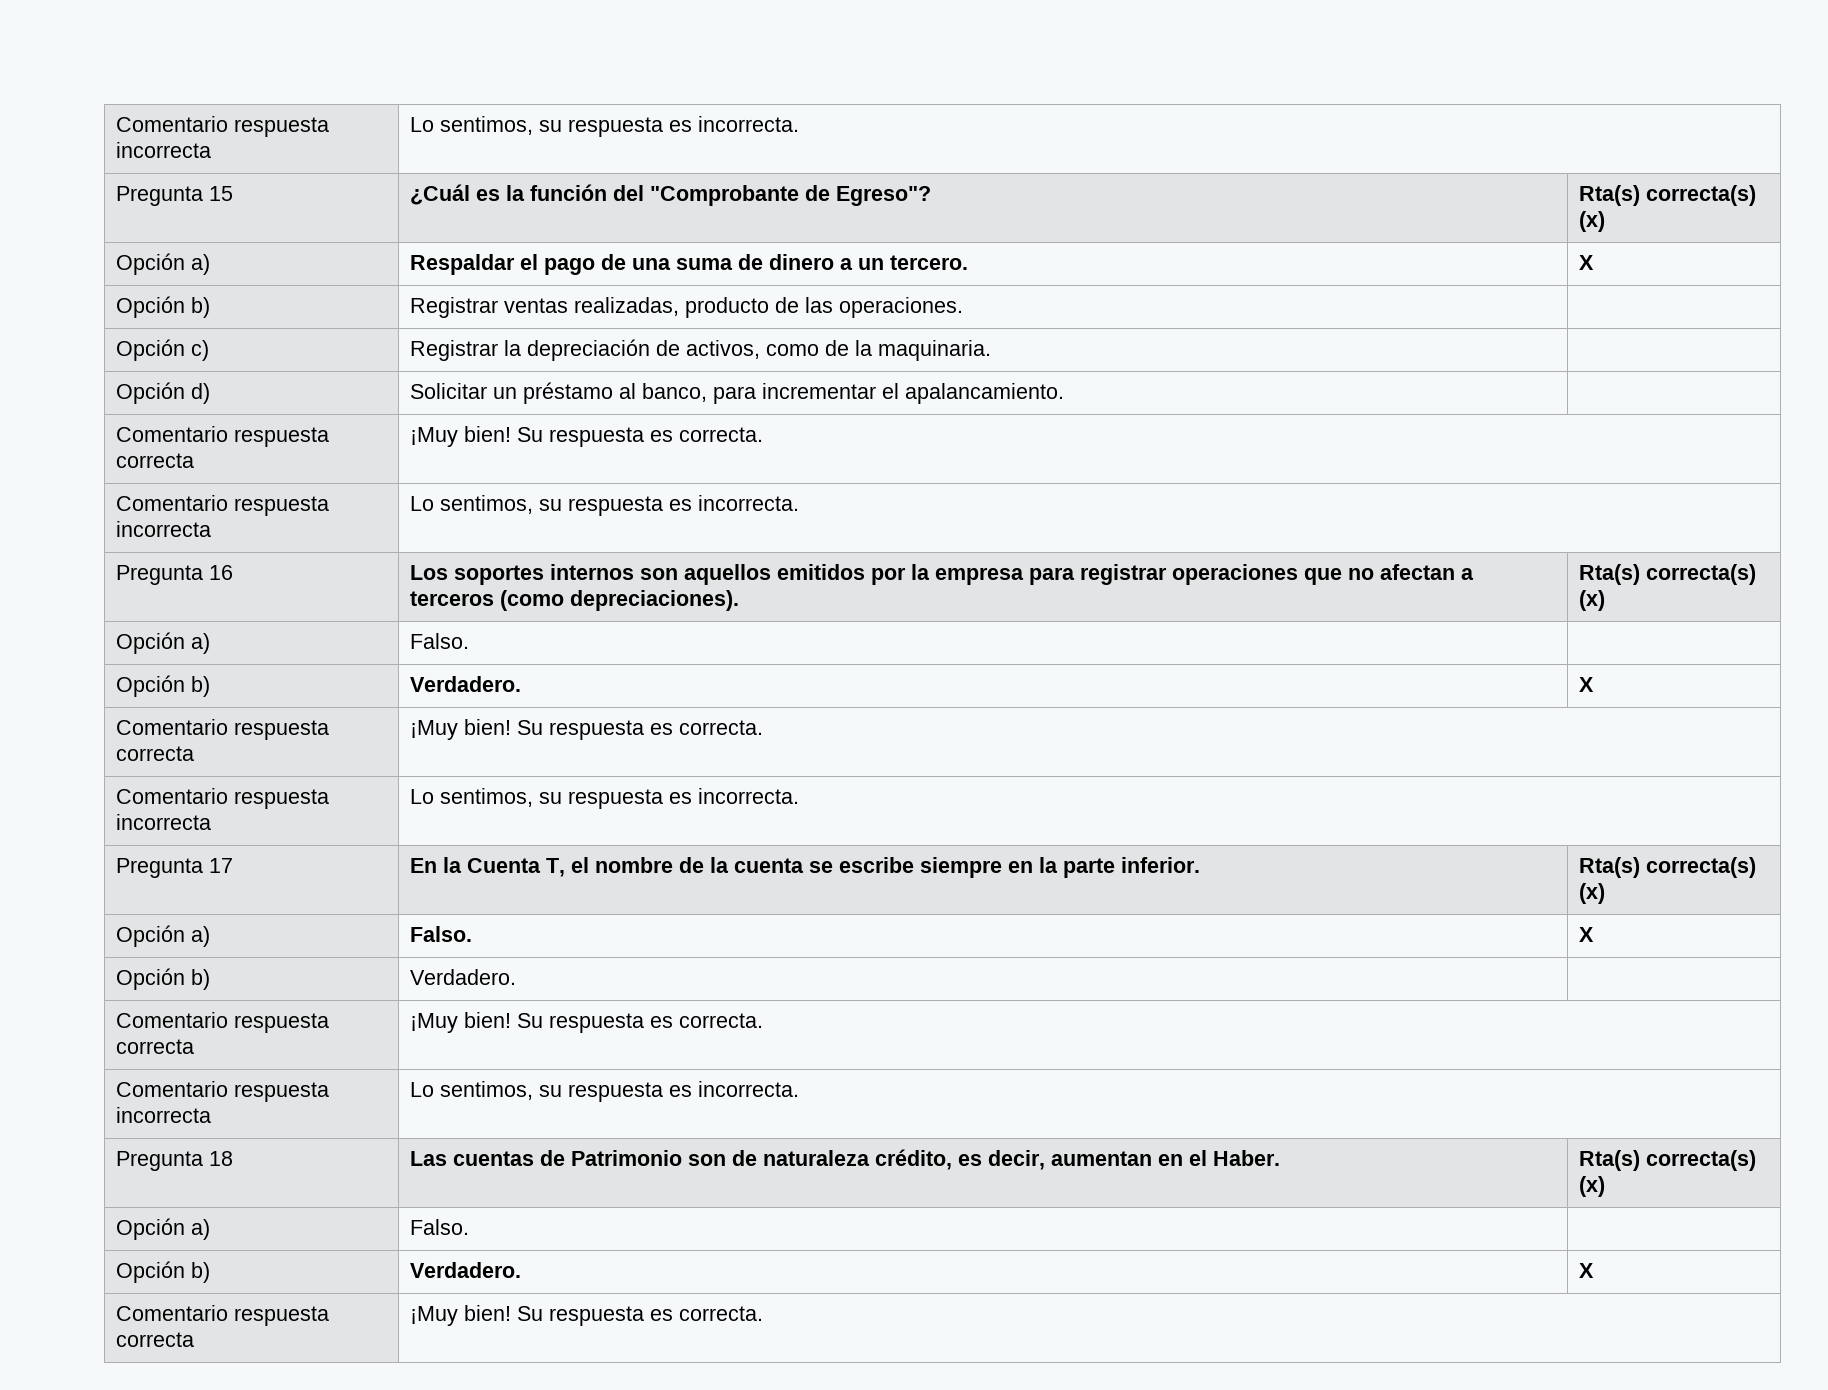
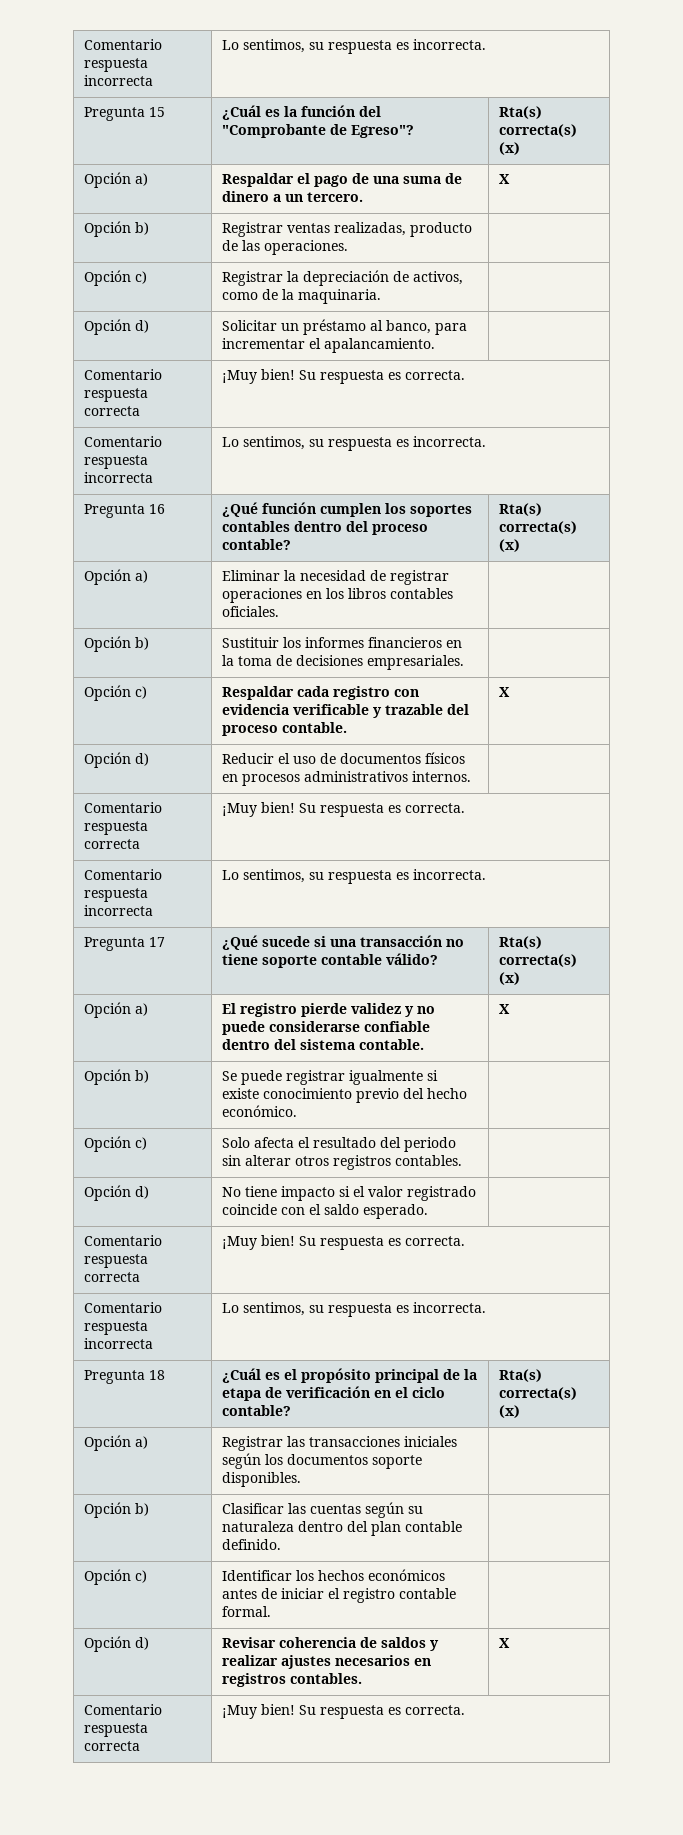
[409,564,1474,585] [409,590,739,611] [1578,564,1756,585] [1578,590,1605,611] [115,632,210,654] [409,633,469,649] [115,675,210,697] [409,676,521,692] [1578,677,1594,692] Los soportes internos son aquellos emitidos por la empresa para registrar operaciones que no afectan a terceros (como depreciaciones). | Rta(s) correcta(s) (x) // Opción a) | Falso. | // Opción b) | Verdadero. | X -> [222,502,473,517] [222,521,429,535] [222,539,292,550] [499,503,543,516] [499,521,578,534] [499,539,521,552] [84,569,149,585] [222,570,450,585] [222,588,454,603] [222,606,280,617] [84,636,150,652] [222,637,463,648] [222,655,465,670] [84,685,148,701] [222,686,420,700] [222,704,470,718] [222,722,348,736] [499,687,511,697] [84,752,150,768] [222,752,466,764] [222,771,472,786] ¿Qué función cumplen los soportes contables dentro del proceso contable? | Rta(s) correcta(s) (x) // Opción a) | Eliminar la necesidad de registrar operaciones en los libros contables oficiales. | // Opción b) | Sustituir los informes financieros en la toma de decisiones empresariales. | // Opción c) | Respaldar cada registro con evidencia verificable y trazable del proceso contable. | X // Opción d) | Reducir el uso de documentos físicos en procesos administrativos internos. |
[409,857,1200,878] [1578,857,1756,878] [1578,883,1605,904] [115,925,210,947] [409,926,472,942] [1578,927,1594,942] [115,968,210,990] [409,969,516,985] En la Cuenta T, el nombre de la cuenta se escribe siempre en la parte inferior. | Rta(s) correcta(s) (x) // Opción a) | Falso. | X // Opción b) | Verdadero. -> [222,935,465,950] [222,953,439,968] [499,936,543,949] [499,954,578,967] [499,972,521,985] [84,1002,149,1018] [222,1003,436,1017] [222,1021,431,1035] [222,1039,425,1050] [499,1004,511,1014] [84,1069,150,1085] [222,1070,439,1085] [222,1088,468,1103] [222,1105,298,1117] [84,1136,148,1152] [222,1137,457,1152] [222,1155,463,1170] [84,1185,150,1201] [222,1186,477,1201] [222,1204,429,1219] ¿Qué sucede si una transacción no tiene soporte contable válido? | Rta(s) correcta(s) (x) // Opción a) | El registro pierde validez y no puede considerarse confiable dentro del sistema contable. | X // Opción b) | Se puede registrar igualmente si existe conocimiento previo del hecho económico. | // Opción c) | Solo afecta el resultado del periodo sin alterar otros registros contables. | // Opción d) | No tiene impacto si el valor registrado coincide con el saldo esperado.
[409,1149,1280,1170] [1578,1150,1756,1171] [1578,1176,1605,1197] [115,1218,210,1240] [409,1219,469,1235] [115,1261,210,1283] [409,1262,521,1278] Las cuentas de Patrimonio son de naturaleza crédito, es decir, aumentan en el Haber. | Rta(s) correcta(s) (x) // Opción a) | Falso. | // Opción b) | Verdadero. -> [222,1368,478,1383] [222,1386,446,1401] [222,1405,292,1416] [499,1369,543,1382] [499,1387,578,1400] [499,1405,521,1418] [84,1435,149,1451] [222,1436,458,1451] [222,1453,423,1469] [222,1472,302,1487] [84,1502,150,1518] [222,1502,424,1518] [222,1521,463,1536] [222,1539,282,1550] [84,1569,148,1585] [222,1569,446,1581] [222,1588,457,1603] [222,1606,272,1617] [84,1636,150,1652] [222,1637,440,1651] [222,1655,432,1669] [222,1673,363,1687] ¿Cuál es el propósito principal de la etapa de verificación en el ciclo contable? | Rta(s) correcta(s) (x) // Opción a) | Registrar las transacciones iniciales según los documentos soporte disponibles. | // Opción b) | Clasificar las cuentas según su naturaleza dentro del plan contable definido. | // Opción c) | Identificar los hechos económicos antes de iniciar el registro contable formal. | // Opción d) | Revisar coherencia de saldos y realizar ajustes necesarios en registros contables.

